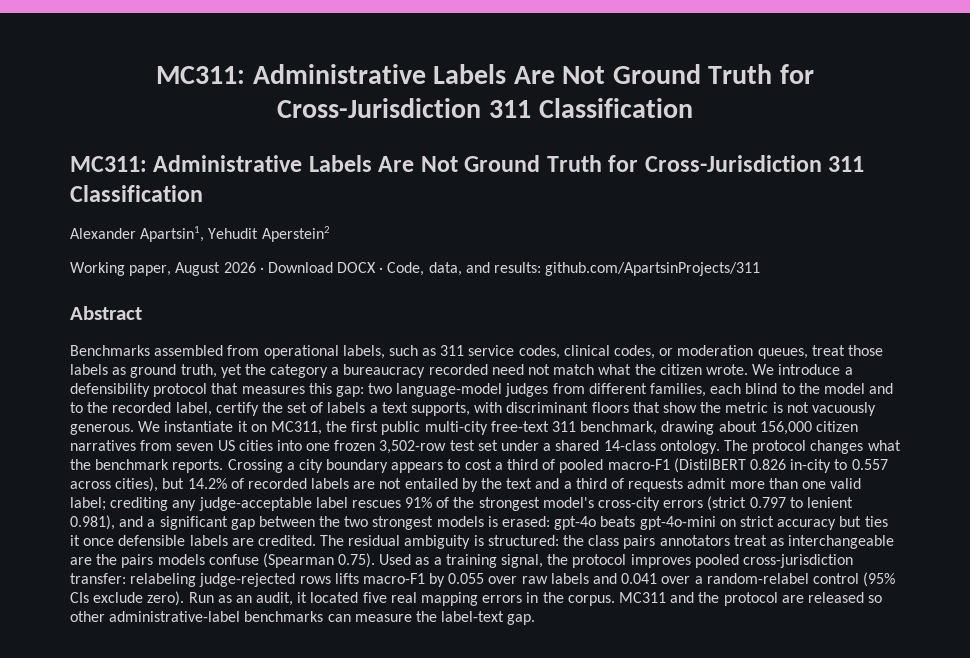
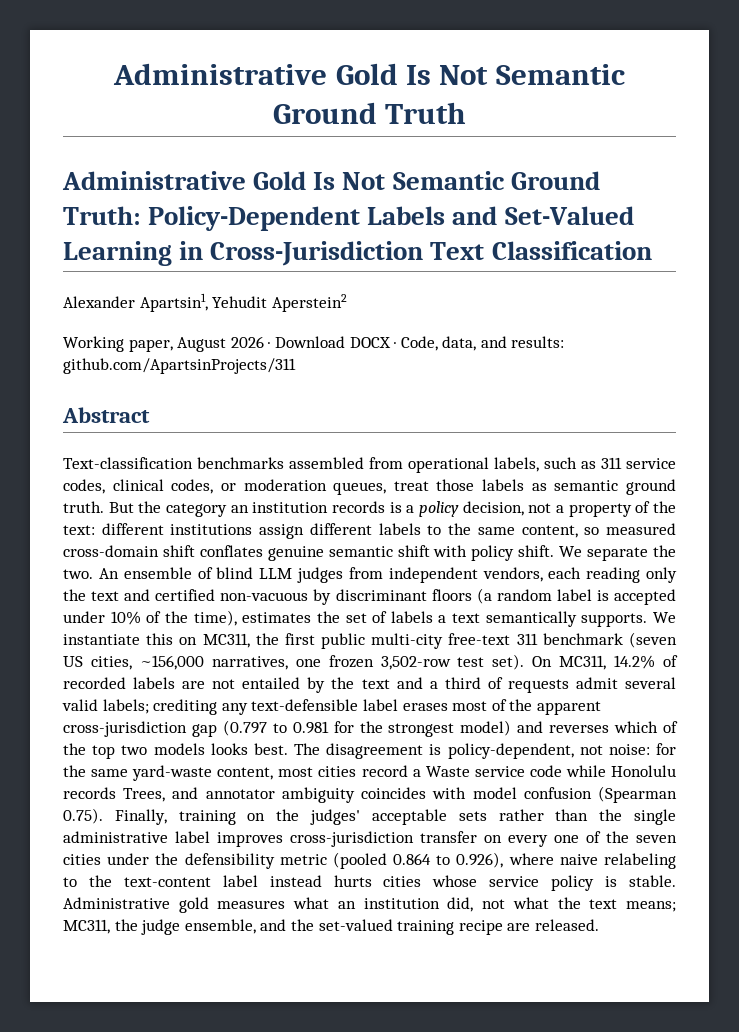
[156,64,814,84] [277,98,693,118] [70,155,865,172] MC311: Administrative Labels Are Not Ground Truth for Cross-Jurisdiction 311 Classification // MC311: Administrative Labels Are Not Ground Truth for Cross-Jurisdiction 311 -> [113,63,625,85] [272,102,467,124] [62,171,600,190] [63,206,634,231] [63,241,485,266] Administrative Gold Is Not Semantic Ground Truth // Administrative Gold Is Not Semantic Ground Truth: Policy-Dependent Labels and Set-Valued Learning in Cross-Jurisdiction Text
[70,345,150,356] Benchmarks -> [63,457,284,469] Text-classification benchmarks
[130,364,853,378] [70,383,894,397] [70,402,259,416] ground truth, yet the category a bureaucracy recorded need not match what the citizen wrote. We introduce a defensibility protocol that measures this gap: two language-model judges from different families, each blind to the model and to the recorded label, certify -> [554,479,676,495] [63,501,676,517] [63,523,677,539] [63,545,677,561] [63,567,677,583] [63,588,676,605] [63,610,312,626] semantic ground truth. But the category an institution records is a policy decision, not a property of the text: different institutions assign different labels to the same content, so measured cross-domain shift conflates genuine semantic shift with policy shift. We separate the two. An ensemble of blind LLM judges from independent vendors, each reading only the text and certified non-vacuous by discriminant floors (a random label is accepted under 10% of the time), estimates
[411,402,876,416] [70,424,134,435] supports, with discriminant floors that show the metric is not vacuously generous. -> [485,611,648,627] semantically supports.
[237,421,248,432] it -> [146,633,174,645] this
[580,421,858,435] [70,440,901,454] [70,458,888,473] [70,477,185,492] benchmark, drawing about 156,000 citizen narratives from seven US cities into one frozen 3,502-row test set under a shared 14-class ontology. The protocol changes what the benchmark reports. Crossing a city boundary appears to cost a third of pooled macro-F1 (DistilBERT 0.826 in-city to 0.557 across cities), but -> [542,632,677,648] [63,654,607,670] benchmark (seven US cities, ~156,000 narratives, one frozen 3,502-row test set). On MC311,
[729,478,862,489] [70,496,853,511] [70,515,888,530] [70,535,895,549] [70,553,853,568] [70,572,896,587] [70,591,883,606] [70,611,536,625] more than one valid label; crediting any judge-acceptable label rescues 91% of the strongest model's cross-city errors (strict 0.797 to lenient 0.981), and a significant gap between the two strongest models is erased: gpt-4o beats gpt-4o-mini on strict accuracy but ties it once defensible labels are credited. The residual ambiguity is structured: the class pairs annotators treat as interchangeable are the pairs models confuse (Spearman 0.75). Used as a training signal, the protocol improves pooled cross-jurisdiction transfer: relabeling judge-rejected rows lifts macro-F1 by 0.055 over raw labels and 0.041 over a random-relabel control (95% CIs exclude zero). Run as an audit, it located five real mapping errors in the corpus. MC311 and the protocol are released so other administrative-label benchmarks can measure the label-text gap. -> [624,677,676,689] [62,699,601,715] [63,720,678,737] [63,743,676,759] [63,765,676,781] [63,786,677,803] [63,808,676,825] [63,831,677,847] [63,852,676,869] [63,875,676,891] [63,897,677,913] [63,919,599,935] several valid labels; crediting any text-defensible label erases most of the apparent cross-jurisdiction gap (0.797 to 0.981 for the strongest model) and reverses which of the top two models looks best. The disagreement is policy-dependent, not noise: for the same yard-waste content, most cities record a Waste service code while Honolulu records Trees, and annotator ambiguity coincides with model confusion (Spearman 0.75). Finally, training on the judges' acceptable sets rather than the single administrative label improves cross-jurisdiction transfer on every one of the seven cities under the defensibility metric (pooled 0.864 to 0.926), where naive relabeling to the text-content label instead hurts cities whose service policy is stable. Administrative gold measures what an institution did, not what the text means; MC311, the judge ensemble, and the set-valued training recipe are released.

